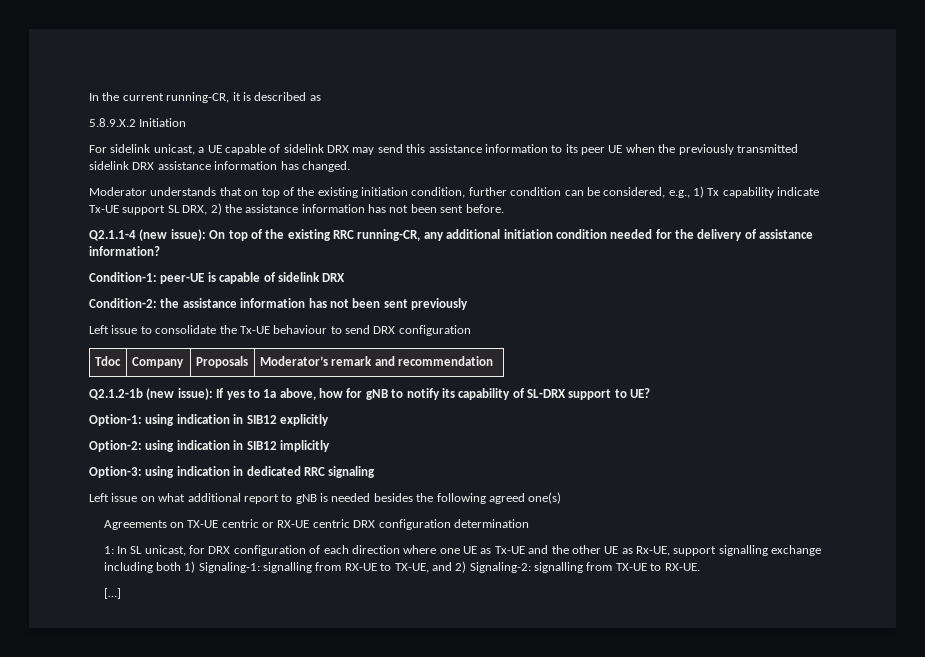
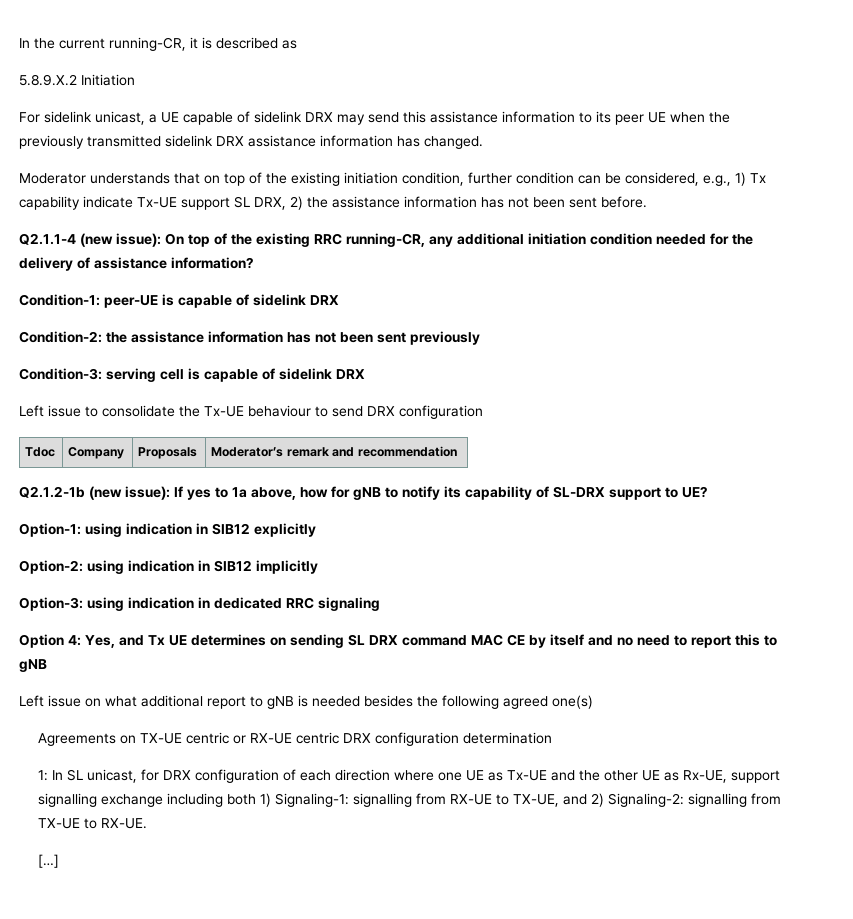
(468, 304) none -> [19,368,365,382] // Condition-3: serving cell is capable of sidelink DRX
(376, 472) none -> [19,634,777,648] [19,659,47,672] // Option 4: Yes, and Tx UE determines on sending SL DRX command MAC CE by itself and no need to report this to gNB

